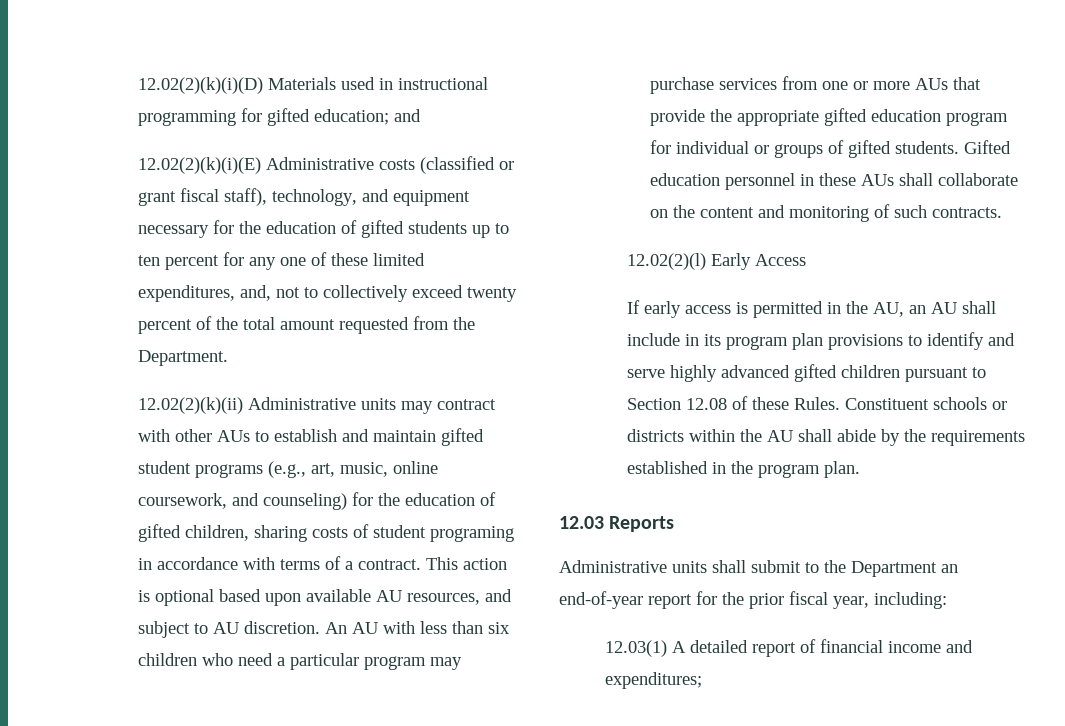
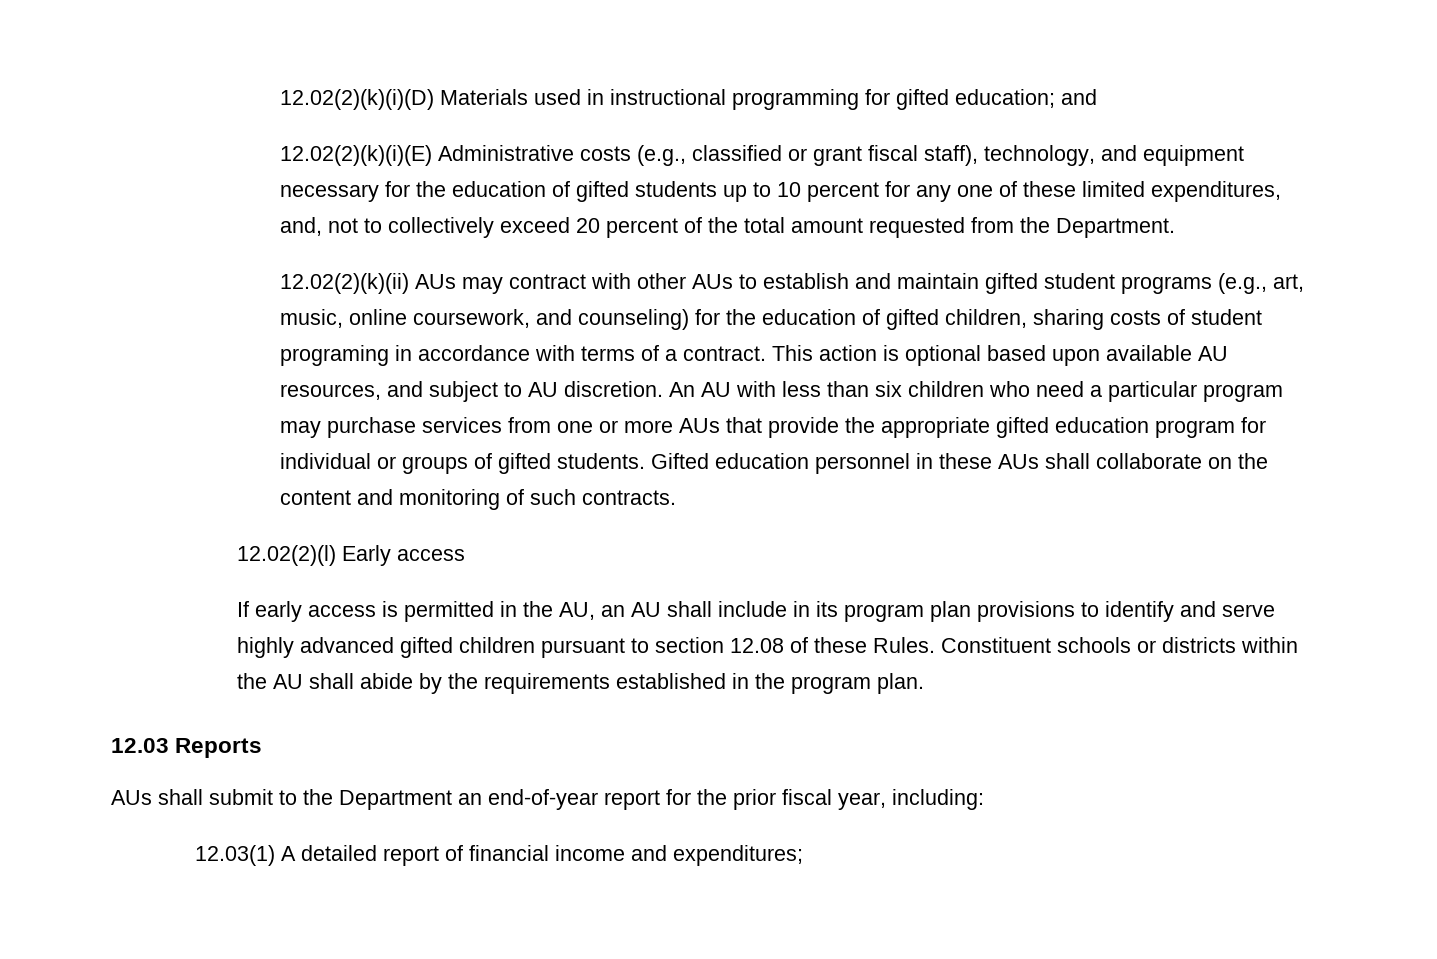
[420,156,496,174] (classified -> [636,145,782,166] (e.g., classified
[138,255,161,266] ten -> [776,182,801,197] 10
[467,287,518,302] twenty -> [575,218,600,233] 20
[248,397,397,410] Administrative units -> [414,274,456,289] AUs
[755,254,807,266] Access -> [397,549,466,561] access
[627,398,682,410] Section -> [655,637,725,653] section
[559,560,707,573] Administrative units -> [111,790,152,805] AUs

